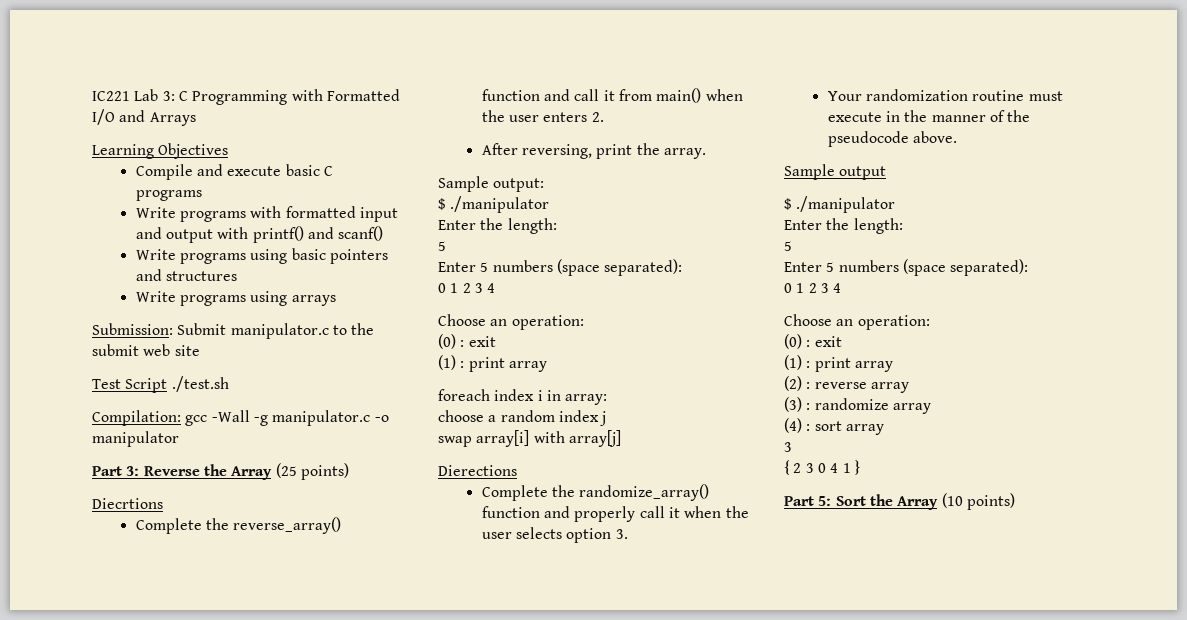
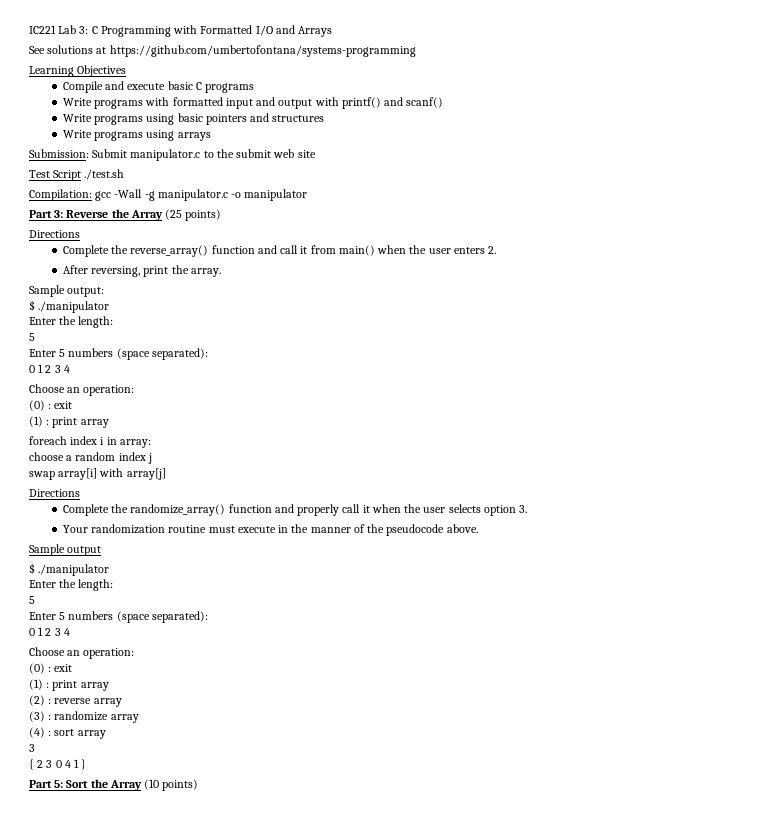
(196, 119) none -> [29,45,416,57] // See solutions at https://github.com/umbertofontana/systems-programming
[92,498,163,509] Diecrtions -> [29,230,80,238] Directions
[438,465,517,476] Dierections -> [29,489,80,497] Directions

